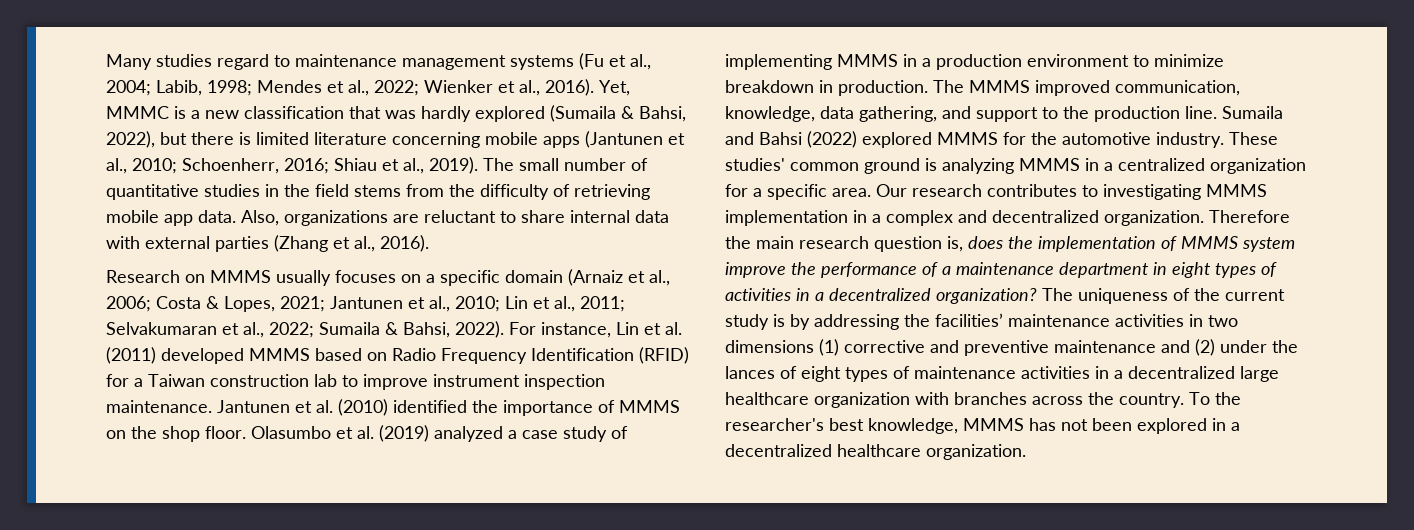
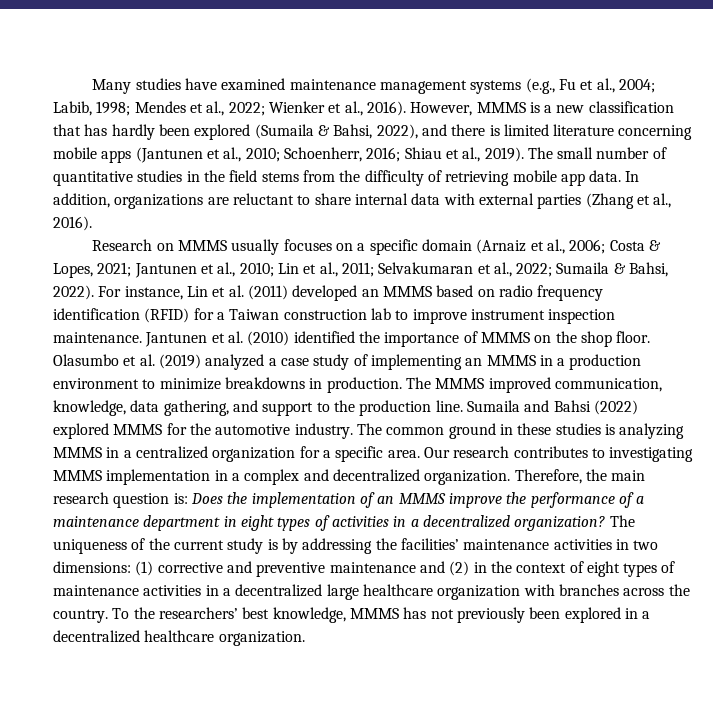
[217,54,290,70] regard to -> [184,78,286,90] have examined
[579,53,604,70] (Fu -> [525,78,576,94] (e.g., Fu
[599,80,630,96] [106,106,169,119] Yet, MMMC -> [410,102,526,116] However, MMMS
[385,106,471,122] was hardly -> [84,124,190,140] has hardly been
[160,132,187,145] but -> [421,124,447,136] and
[241,210,279,226] Also, -> [625,171,640,182] [53,193,110,208] In addition,
(244, 356) none -> [361,289,379,297] an
[392,348,634,364] Radio Frequency Identification -> [498,285,604,301] [53,308,140,320] radio frequency identification
(832, 62) none -> [465,358,483,366] an
[725,80,814,93] breakdown -> [224,377,305,389] breakdowns
[1229,132,1278,145] [725,158,920,174] These studies' common ground -> [356,423,601,439] The common ground in these studies
[1209,210,1290,223] Therefore -> [514,469,582,484] Therefore,
[947,236,1003,252] is, does -> [173,493,223,504] is: Does
[1181,236,1295,252] MMMS system -> [377,493,446,504] an MMMS
[725,340,814,353] dimensions -> [53,561,131,573] dimensions:
[1220,340,1298,353] [725,366,775,379] under the lances -> [473,561,567,573] in the context
[725,418,824,431] researcher's -> [158,607,238,619] researchers’
(1088, 425) none -> [456,607,525,623] previously

